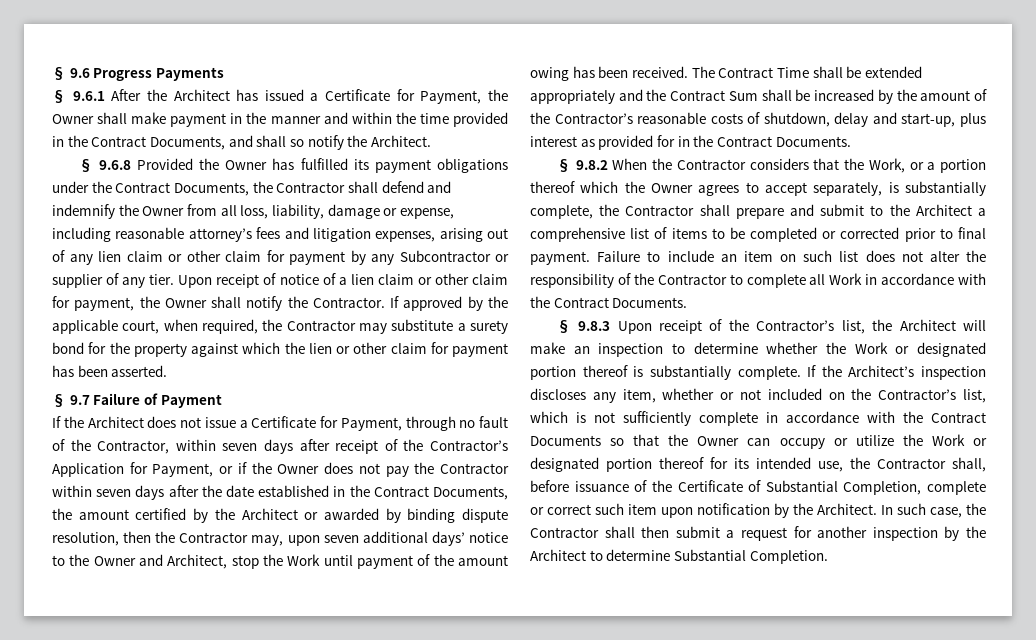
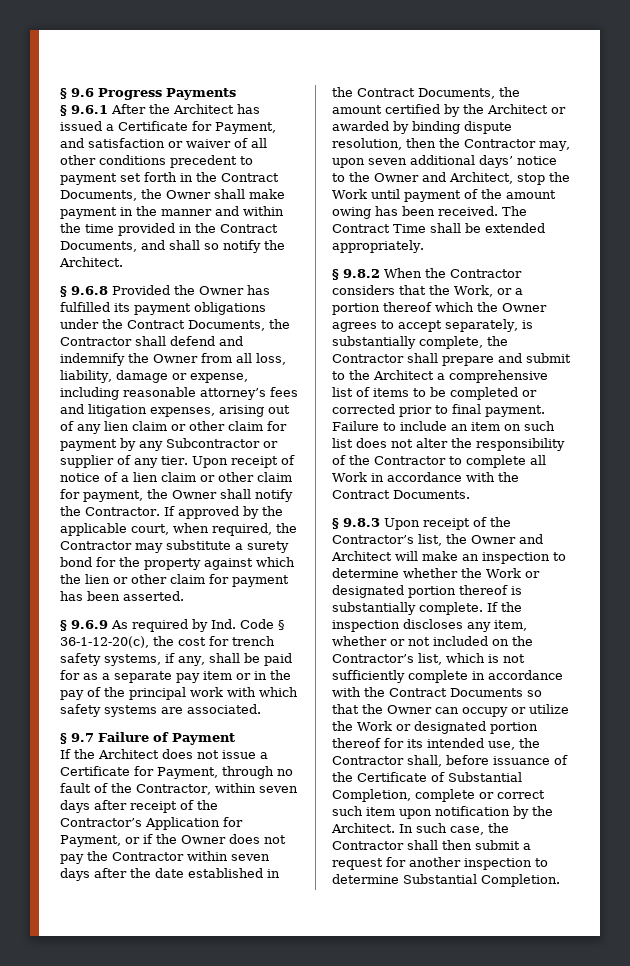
(482, 97) none -> [60,138,267,148] [60,155,253,168] [60,172,279,185] [60,190,137,201] and satisfaction or waiver of all other conditions precedent to payment set forth in the Contract Documents,
(168, 371) none -> [60,619,285,632] [60,636,275,648] [60,653,292,666] [60,670,291,683] [60,687,298,700] [60,704,261,717] // § 9.6.9 As required by Ind. Code § 36-1-12-20(c), the cost for trench safety systems, if any, shall be paid for as a separate pay item or in the pay of the principal work with which safety systems are associated.
[530,89,988,104] [530,112,986,127] [530,135,851,150] appropriately and the Contract Sum shall be increased by the amount of the Contractor’s reasonable costs of shutdown, delay and start-up, plus interest as provided for in the Contract Documents. -> [332,240,424,253] appropriately.
(893, 325) none -> [471,534,543,544] Owner and
[848,365,915,377] Architect’s -> (522, 607) none
[944,526,987,541] [530,549,586,561] by the Architect -> (532, 864) none

